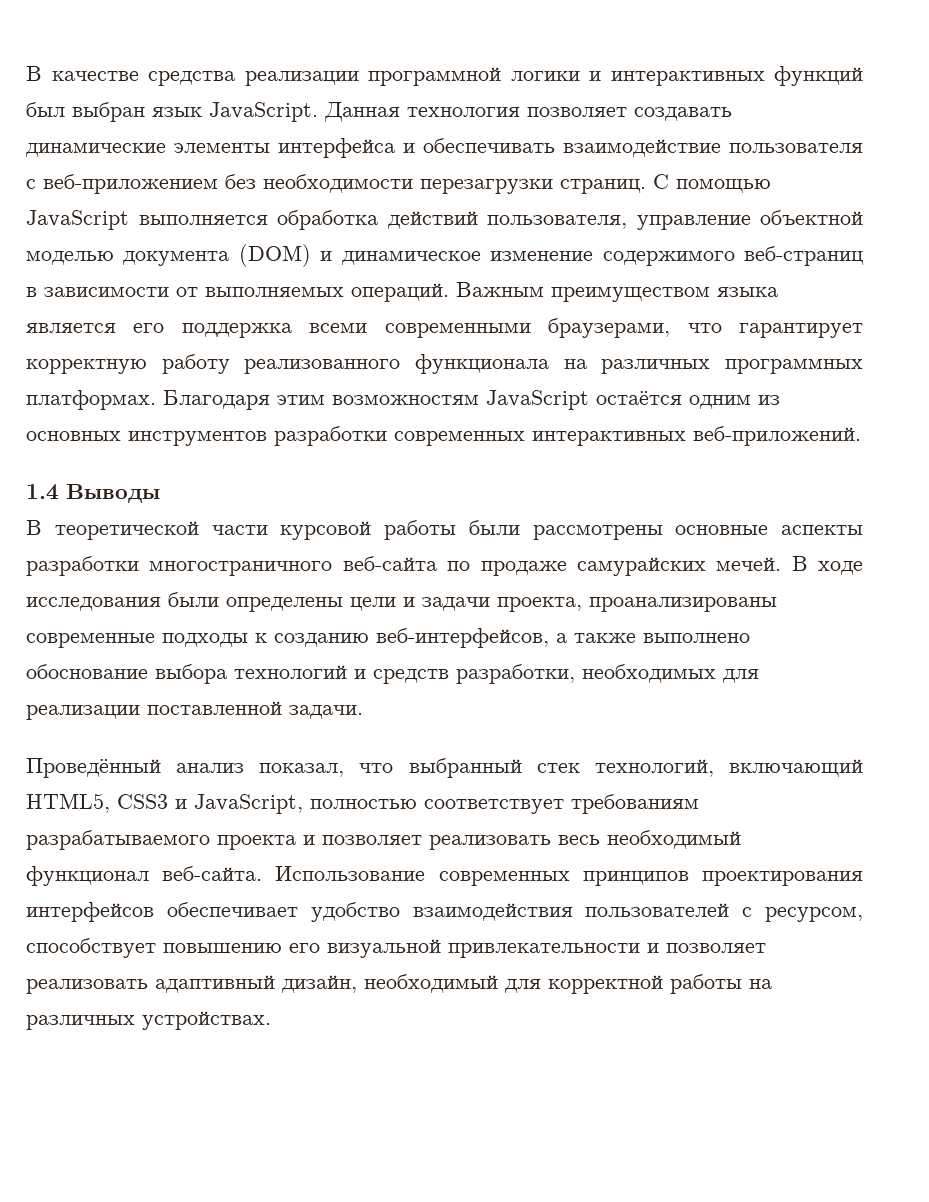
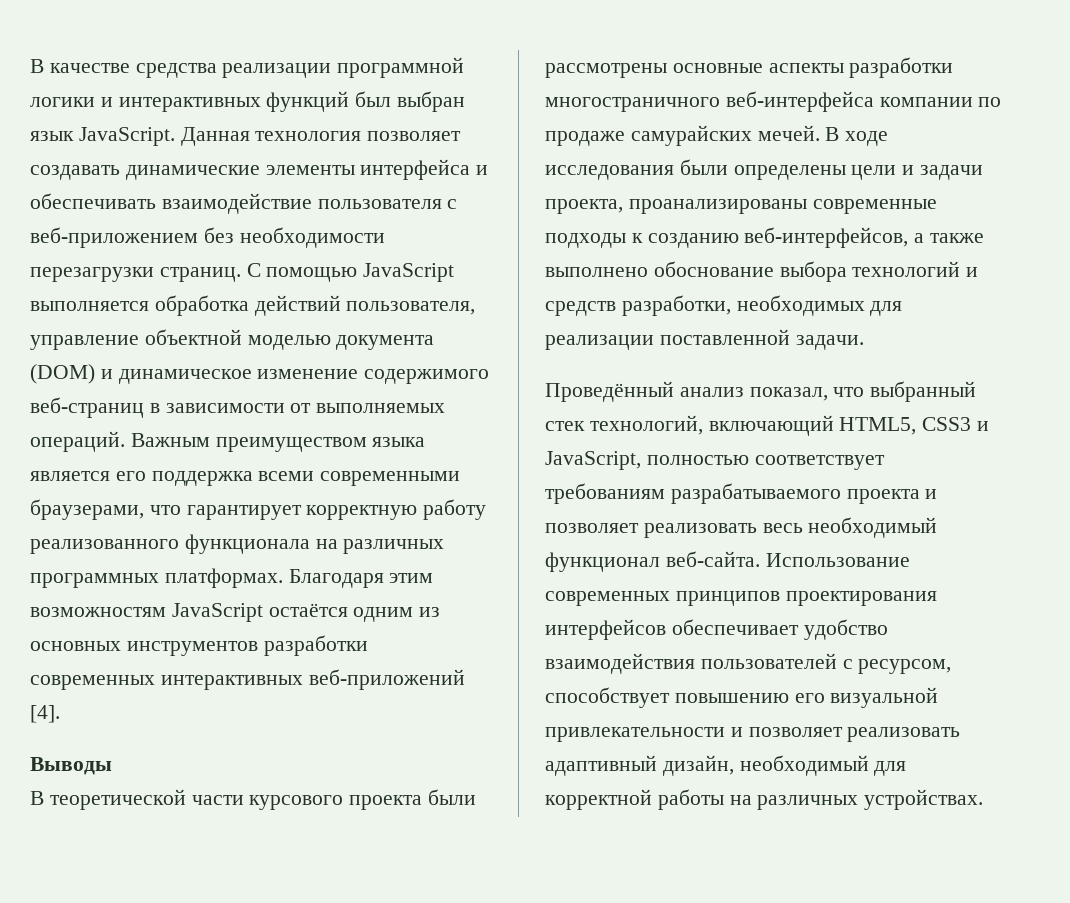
[693,426,861,446] [26,484,59,500] веб-приложений. // 1.4 -> [308,669,465,690] [30,705,60,723] веб-приложений [4]. //
[280,520,456,540] курсовой работы -> [249,795,423,810] курсового проекта
[342,556,437,571] веб-сайта -> [725,91,973,112] веб-интерфейса компании

